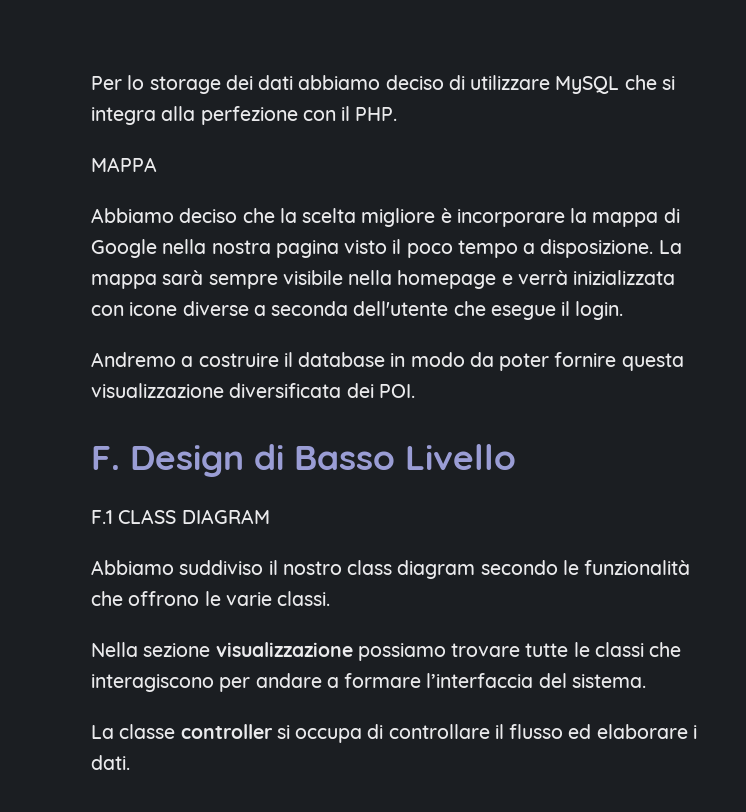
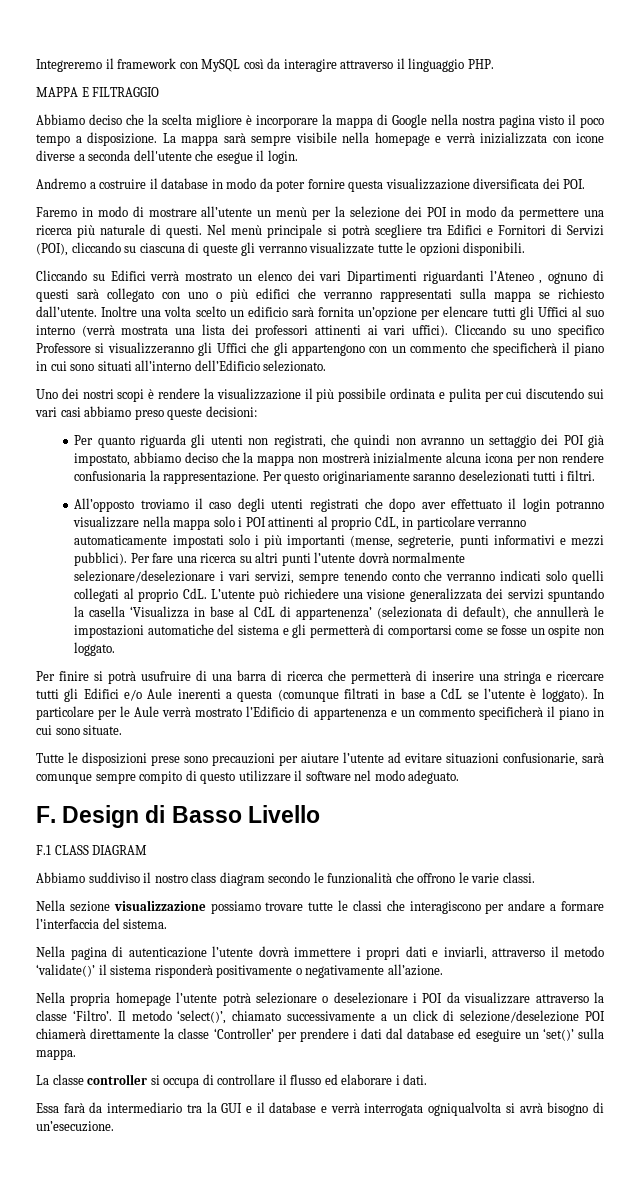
[91,75,675,94] [91,106,351,125] Per lo storage dei dati abbiamo deciso di utilizzare MySQL che si integra alla perfezione con il -> [36,58,465,72] Integreremo il framework con MySQL così da interagire attraverso il linguaggio
(157, 164) none -> [81,87,160,97] E FILTRAGGIO
(415, 391) none -> [36,206,604,220] [36,224,604,238] [36,242,526,256] [36,270,604,284] [36,288,604,302] [36,306,604,320] [36,324,605,338] [36,342,604,356] [36,360,327,372] [36,388,604,402] [35,406,257,420] [74,434,605,448] [74,452,604,466] [74,470,596,484] [74,498,605,512] [73,516,527,530] [74,534,604,548] [74,552,466,566] [74,570,605,584] [74,588,604,602] [74,606,604,620] [74,624,604,638] [74,642,116,656] [36,670,604,684] [36,688,604,702] [36,706,604,720] [36,725,123,735] [36,752,604,766] [36,770,460,784] // Faremo in modo di mostrare all’utente un menù per la selezione dei POI in modo da permettere una ricerca più naturale di questi. Nel menù principale si potrà scegliere tra Edifici e Fornitori di Servizi (POI), cliccando su ciascuna di queste gli verranno visualizzate tutte le opzioni disponibili. // Cliccando su Edifici verrà mostrato un elenco dei vari Dipartimenti riguardanti l’Ateneo , ognuno di questi sarà collegato con uno o più edifici che verranno rappresentati sulla mappa se richiesto dall’utente. Inoltre una volta scelto un edificio sarà fornita un’opzione per elencare tutti gli Uffici al suo interno (verrà mostrata una lista dei professori attinenti ai vari uffici). Cliccando su uno specifico Professore si visualizzeranno gli Uffici che gli appartengono con un commento che specificherà il piano in cui sono situati all’interno dell’Edificio selezionato. // Uno dei nostri scopi è rendere la visualizzazione il più possibile ordinata e pulita per cui discutendo sui vari casi abbiamo preso queste decisioni: // Per quanto riguarda gli utenti non registrati, che quindi non avranno un settaggio dei POI già impostato, abbiamo deciso che la mappa non mostrerà inizialmente alcuna icona per non rendere confusionaria la rappresentazione. Per questo originariamente saranno deselezionati tutti i filtri. // All’opposto troviamo il caso degli utenti registrati che dopo aver effettuato il login potranno visualizzare nella mappa solo i POI attinenti al proprio CdL, in particolare verranno automaticamente impostati solo i più importanti (mense, segreterie, punti informativi e mezzi pubblici). Per fare una ricerca su altri punti l’utente dovrà normalmente selezionare/deselezionare i vari servizi, sempre tenendo conto che verranno indicati solo quelli collegati al proprio CdL. L’utente può richiedere una visione generalizzata dei servizi spuntando la casella ‘Visualizza in base al CdL di appartenenza’ (selezionata di default), che annullerà le impostazioni automatiche del sistema e gli permetterà di comportarsi come se fosse un ospite non loggato. // Per finire si potrà usufruire di una barra di ricerca che permetterà di inserire una stringa e ricercare tutti gli Edifici e/o Aule inerenti a questa (comunque filtrati in base a CdL se l’utente è loggato). In particolare per le Aule verrà mostrato l’Edificio di appartenenza e un commento specificherà il piano in cui sono situate. // Tutte le disposizioni prese sono precauzioni per aiutare l’utente ad evitare situazioni confusionarie, sarà comunque sempre compito di questo utilizzare il software nel modo adeguato.
(646, 681) none -> [36,946,604,960] [36,964,443,978] [36,992,604,1006] [36,1010,605,1024] [36,1028,604,1042] [36,1049,76,1060] // Nella pagina di autenticazione l’utente dovrà immettere i propri dati e inviarli, attraverso il metodo ‘validate()’ il sistema risponderà positivamente o negativamente all’azione. // Nella propria homepage l’utente potrà selezionare o deselezionare i POI da visualizzare attraverso la classe ‘Filtro’. Il metodo ‘select()’, chiamato successivamente a un click di selezione/deselezione POI chiamerà direttamente la classe ‘Controller’ per prendere i dati dal database ed eseguire un ‘set()’ sulla mappa.
(130, 762) none -> [36,1102,604,1116] [36,1121,114,1132] // Essa farà da intermediario tra la GUI e il database e verrà interrogata ogniqualvolta si avrà bisogno di un’esecuzione.

